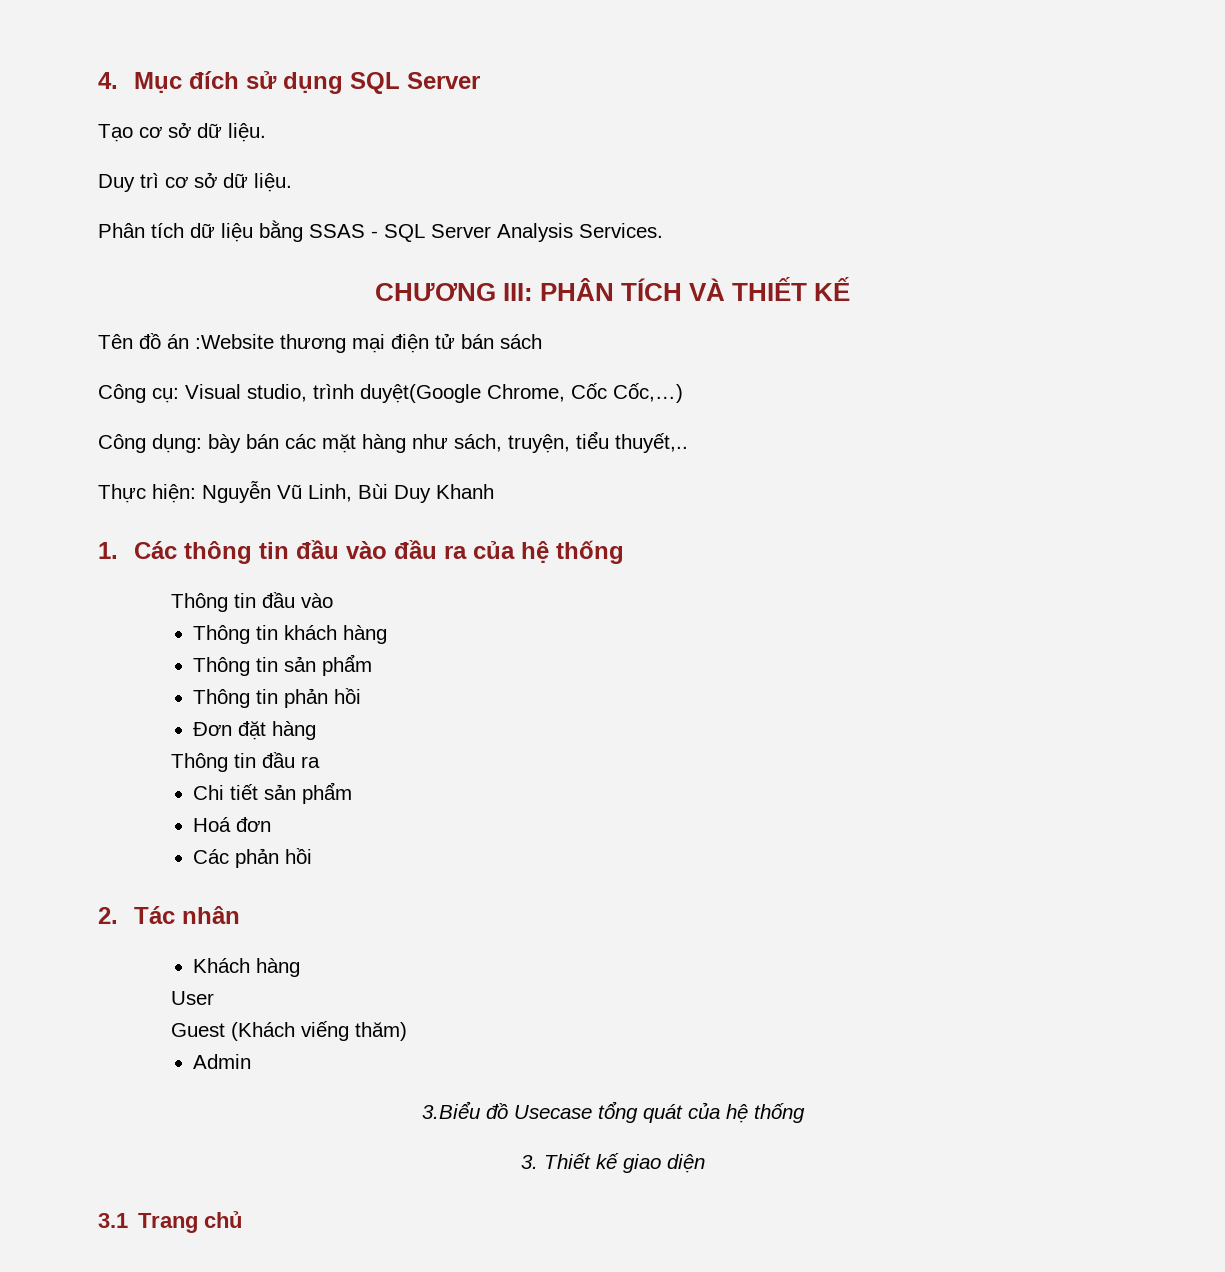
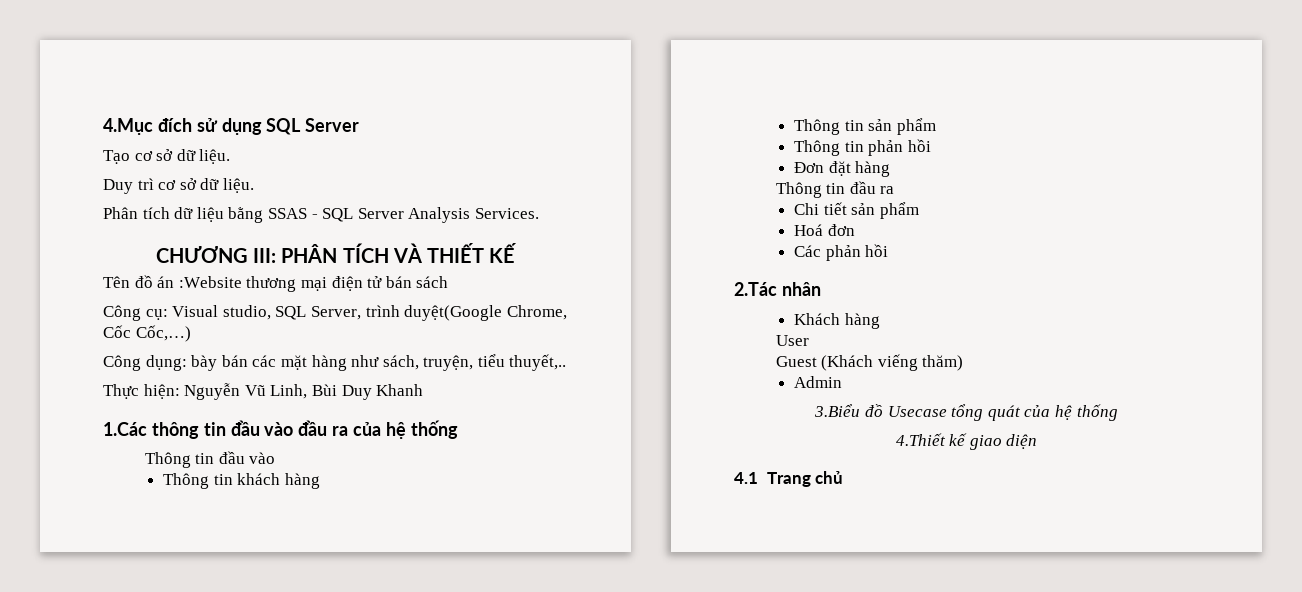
[98,72,183,93] 4. Mục -> [103,118,153,135] 4.Mục
(307, 393) none -> [275,306,361,320] SQL Server,
[98,541,178,559] 1. Các -> [103,422,147,436] 1.Các
[98,906,176,924] 2. Tác -> [734,282,777,296] 2.Tác
[520,1153,591,1169] 3. Thiết -> [895,433,946,446] 4.Thiết
[98,1213,128,1228] 3.1 -> [734,472,758,484] 4.1

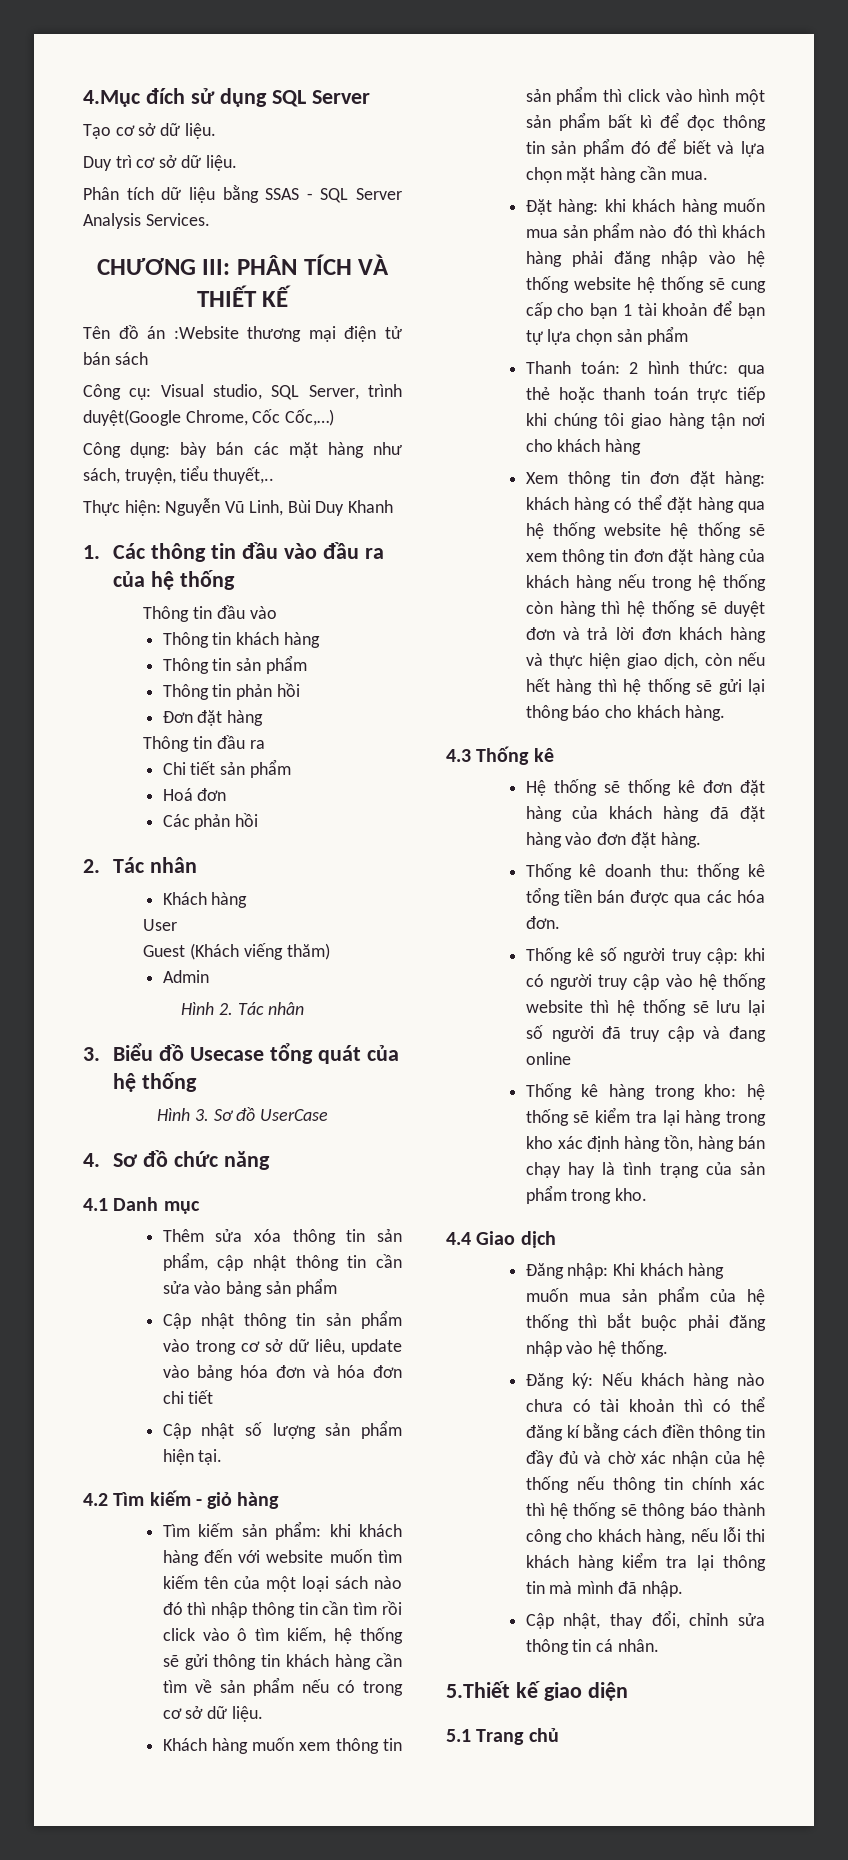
[103,422,147,436] 1.Các -> [83,543,146,559] 1. Các
[734,282,777,296] 2.Tác -> [83,857,145,873] 2. Tác
[814,404,861,417] 3.Biểu -> [181,1002,304,1015] [83,1043,154,1061] Hình 2. Tác nhân // 3. Biểu
[895,433,946,446] 4.Thiết -> [157,1107,328,1121] [83,1150,271,1170] [83,1197,200,1214] [162,1229,402,1245] [162,1252,402,1271] [162,1278,337,1297] [162,1310,402,1329] [162,1339,402,1355] [162,1365,402,1381] [162,1390,214,1404] [162,1420,402,1439] [162,1449,223,1465] [83,1490,280,1509] [162,1521,402,1540] [162,1549,402,1566] [162,1575,402,1592] [162,1601,402,1618] [162,1627,403,1644] [162,1653,402,1670] [162,1677,403,1696] [162,1706,263,1722] [162,1737,402,1754] [525,86,765,105] [525,112,766,131] [525,138,765,157] [525,166,708,183] [525,198,765,215] [525,222,765,241] [525,251,765,267] [525,276,766,293] [525,300,765,319] [525,326,688,345] [525,361,765,377] [525,386,765,403] [525,413,765,429] [525,439,642,455] [525,471,765,487] [525,494,765,513] [525,522,765,539] [525,549,765,565] [525,574,766,591] [525,600,765,617] [525,627,766,643] [525,652,765,669] [525,678,765,695] [525,705,725,721] [446,746,554,765] [525,779,765,796] [525,806,765,822] [525,832,701,848] [525,863,765,880] [525,887,765,906] [525,916,560,929] [525,947,765,964] [525,973,766,990] [525,999,765,1016] [525,1025,766,1042] [525,1052,571,1065] [525,1083,765,1100] [525,1107,766,1126] [525,1135,765,1152] [525,1162,765,1178] [525,1185,648,1204] [446,1231,556,1248] [525,1263,724,1279] [525,1286,765,1305] [525,1313,766,1331] [525,1340,668,1357] [525,1372,765,1389] [525,1396,765,1412] [525,1423,765,1441] [525,1450,765,1467] [525,1476,765,1493] [525,1502,765,1519] [525,1527,765,1545] [525,1552,766,1571] [525,1581,683,1597] [525,1610,765,1629] [525,1639,659,1655] [446,1681,510,1698] Hình 3. Sơ đồ UserCase // 4. Sơ đồ chức năng // 4.1 Danh mục // Thêm sửa xóa thông tin sản phẩm, cập nhật thông tin cần sửa vào bảng sản phẩm // Cập nhật thông tin sản phẩm vào trong cơ sở dữ liêu, update vào bảng hóa đơn và hóa đơn chi tiết // Cập nhật số lượng sản phẩm hiện tại. // 4.2 Tìm kiếm - giỏ hàng // Tìm kiếm sản phẩm: khi khách hàng đến với website muốn tìm kiếm tên của một loại sách nào đó thì nhập thông tin cần tìm rồi click vào ô tìm kiếm, hệ thống sẽ gửi thông tin khách hàng cần tìm về sản phẩm nếu có trong cơ sở dữ liệu. // Khách hàng muốn xem thông tin sản phẩm thì click vào hình một sản phẩm bất kì để đọc thông tin sản phẩm đó để biết và lựa chọn mặt hàng cần mua. // Đặt hàng: khi khách hàng muốn mua sản phẩm nào đó thì khách hàng phải đăng nhập vào hệ thống website hệ thống sẽ cung cấp cho bạn 1 tài khoản để bạn tự lựa chọn sản phẩm // Thanh toán: 2 hình thức: qua thẻ hoặc thanh toán trực tiếp khi chúng tôi giao hàng tận nơi cho khách hàng // Xem thông tin đơn đặt hàng: khách hàng có thể đặt hàng qua hệ thống website hệ thống sẽ xem thông tin đơn đặt hàng của khách hàng nếu trong hệ thống còn hàng thì hệ thống sẽ duyệt đơn và trả lời đơn khách hàng và thực hiện giao dịch, còn nếu hết hàng thì hệ thống sẽ gửi lại thông báo cho khách hàng. // 4.3 Thống kê // Hệ thống sẽ thống kê đơn đặt hàng của khách hàng đã đặt hàng vào đơn đặt hàng. // Thống kê doanh thu: thống kê tổng tiền bán được qua các hóa đơn. // Thống kê số người truy cập: khi có người truy cập vào hệ thống website thì hệ thống sẽ lưu lại số người đã truy cập và đang online // Thống kê hàng trong kho: hệ thống sẽ kiểm tra lại hàng trong kho xác định hàng tồn, hàng bán chạy hay là tình trạng của sản phẩm trong kho. // 4.4 Giao dịch // Đăng nhập: Khi khách hàng muốn mua sản phẩm của hệ thống thì bắt buộc phải đăng nhập vào hệ thống. // Đăng ký: Nếu khách hàng nào chưa có tài khoản thì có thể đăng kí bằng cách điền thông tin đầy đủ và chờ xác nhận của hệ thống nếu thông tin chính xác thì hệ thống sẽ thông báo thành công cho khách hàng, nếu lỗi thi khách hàng kiểm tra lại thông tin mà mình đã nhập. // Cập nhật, thay đổi, chỉnh sửa thông tin cá nhân. // 5.Thiết
[734,472,758,484] 4.1 -> [446,1729,471,1742] 5.1

